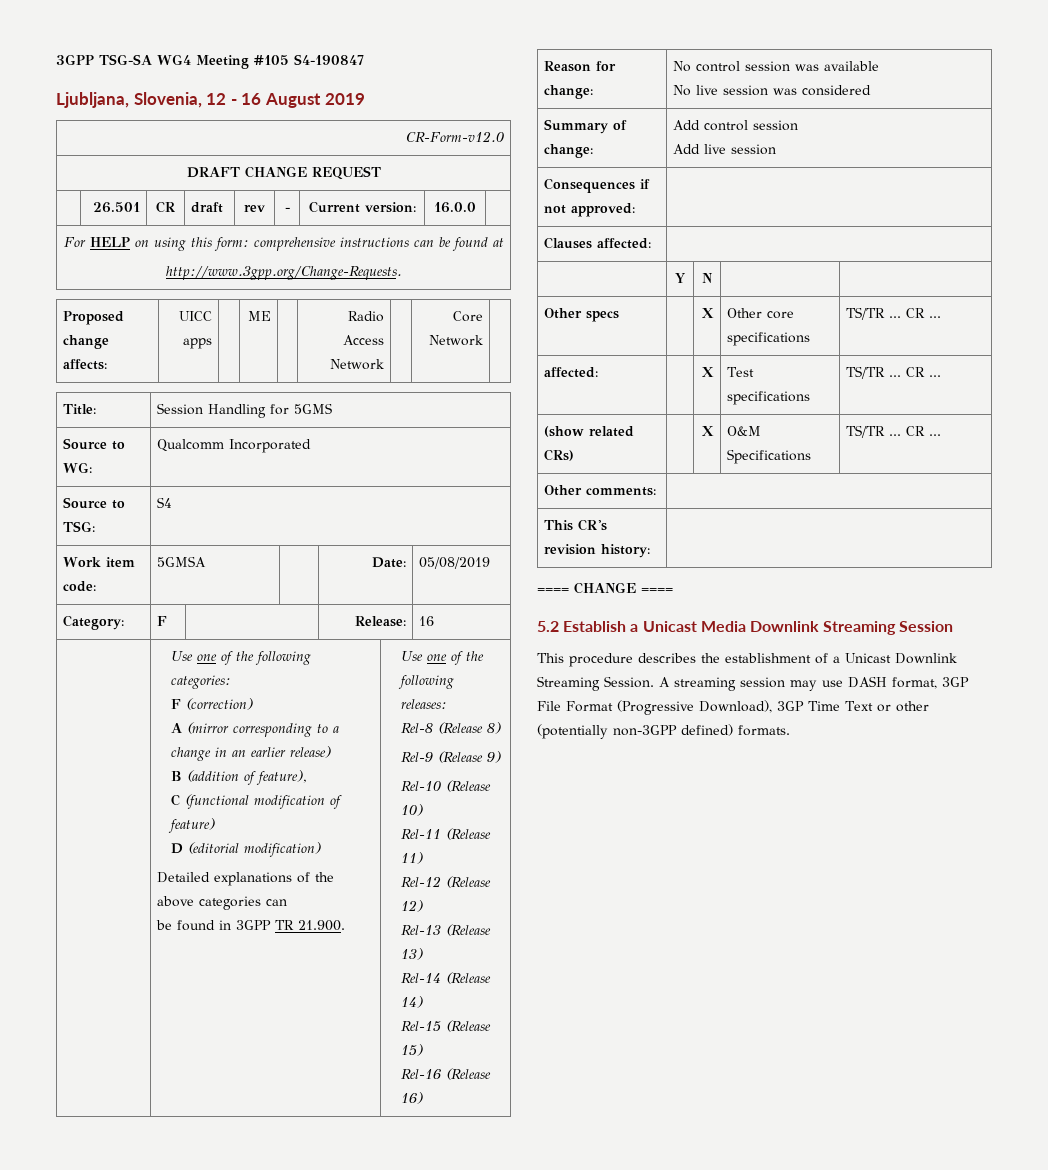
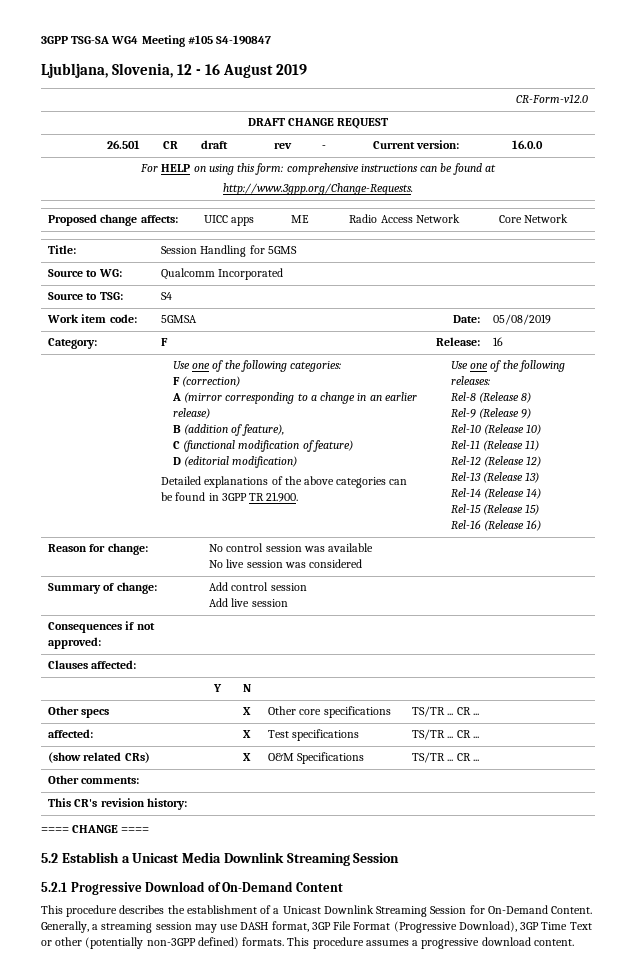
(954, 626) none -> [41,881,343,895] // 5.2.1 Progressive Download of On-Demand Content
[604,676,670,688] Session. A -> [430,905,593,914] [41,921,99,933] Session for On-Demand Content. Generally, a
(790, 730) none -> [287,937,574,949] This procedure assumes a progressive download content.

